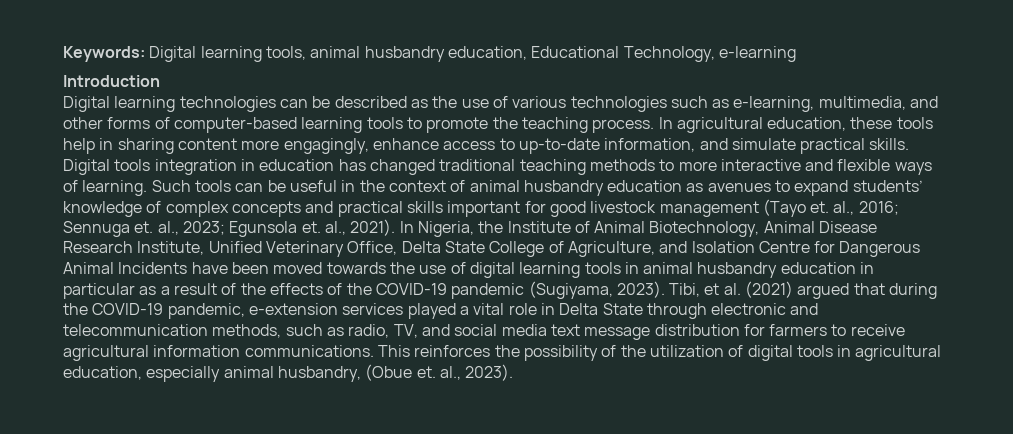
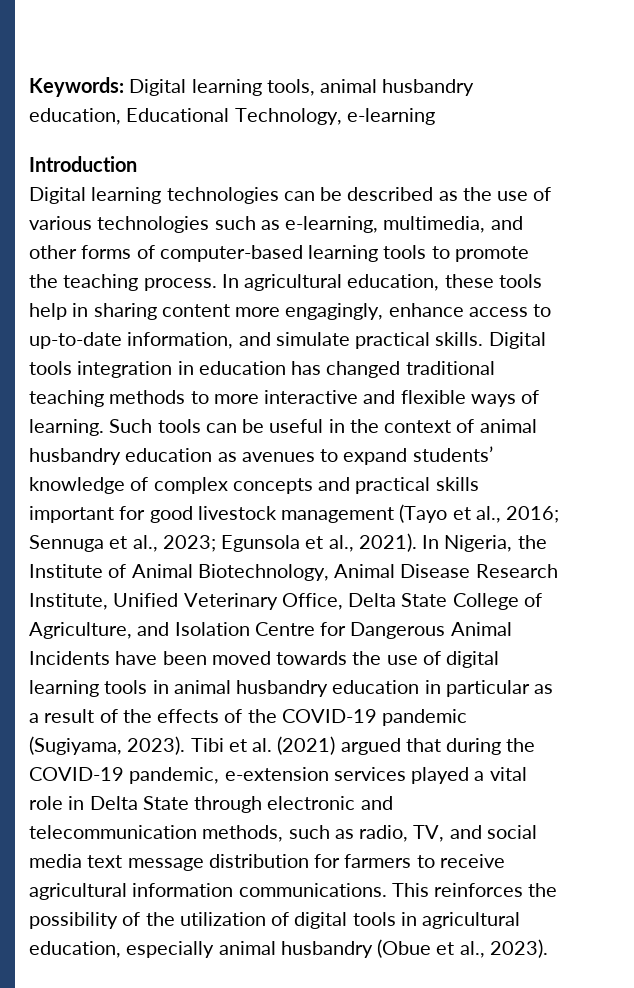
[810,201,830,213] et. -> [452,507,471,520] et
[134,221,154,233] et. -> [109,536,128,549] et
[301,221,321,233] et. -> [305,536,324,549] et
[669,283,701,297] Tibi, -> [190,738,224,752] Tibi
[277,364,436,382] husbandry, (Obue et. -> [280,939,455,958] husbandry (Obue et

